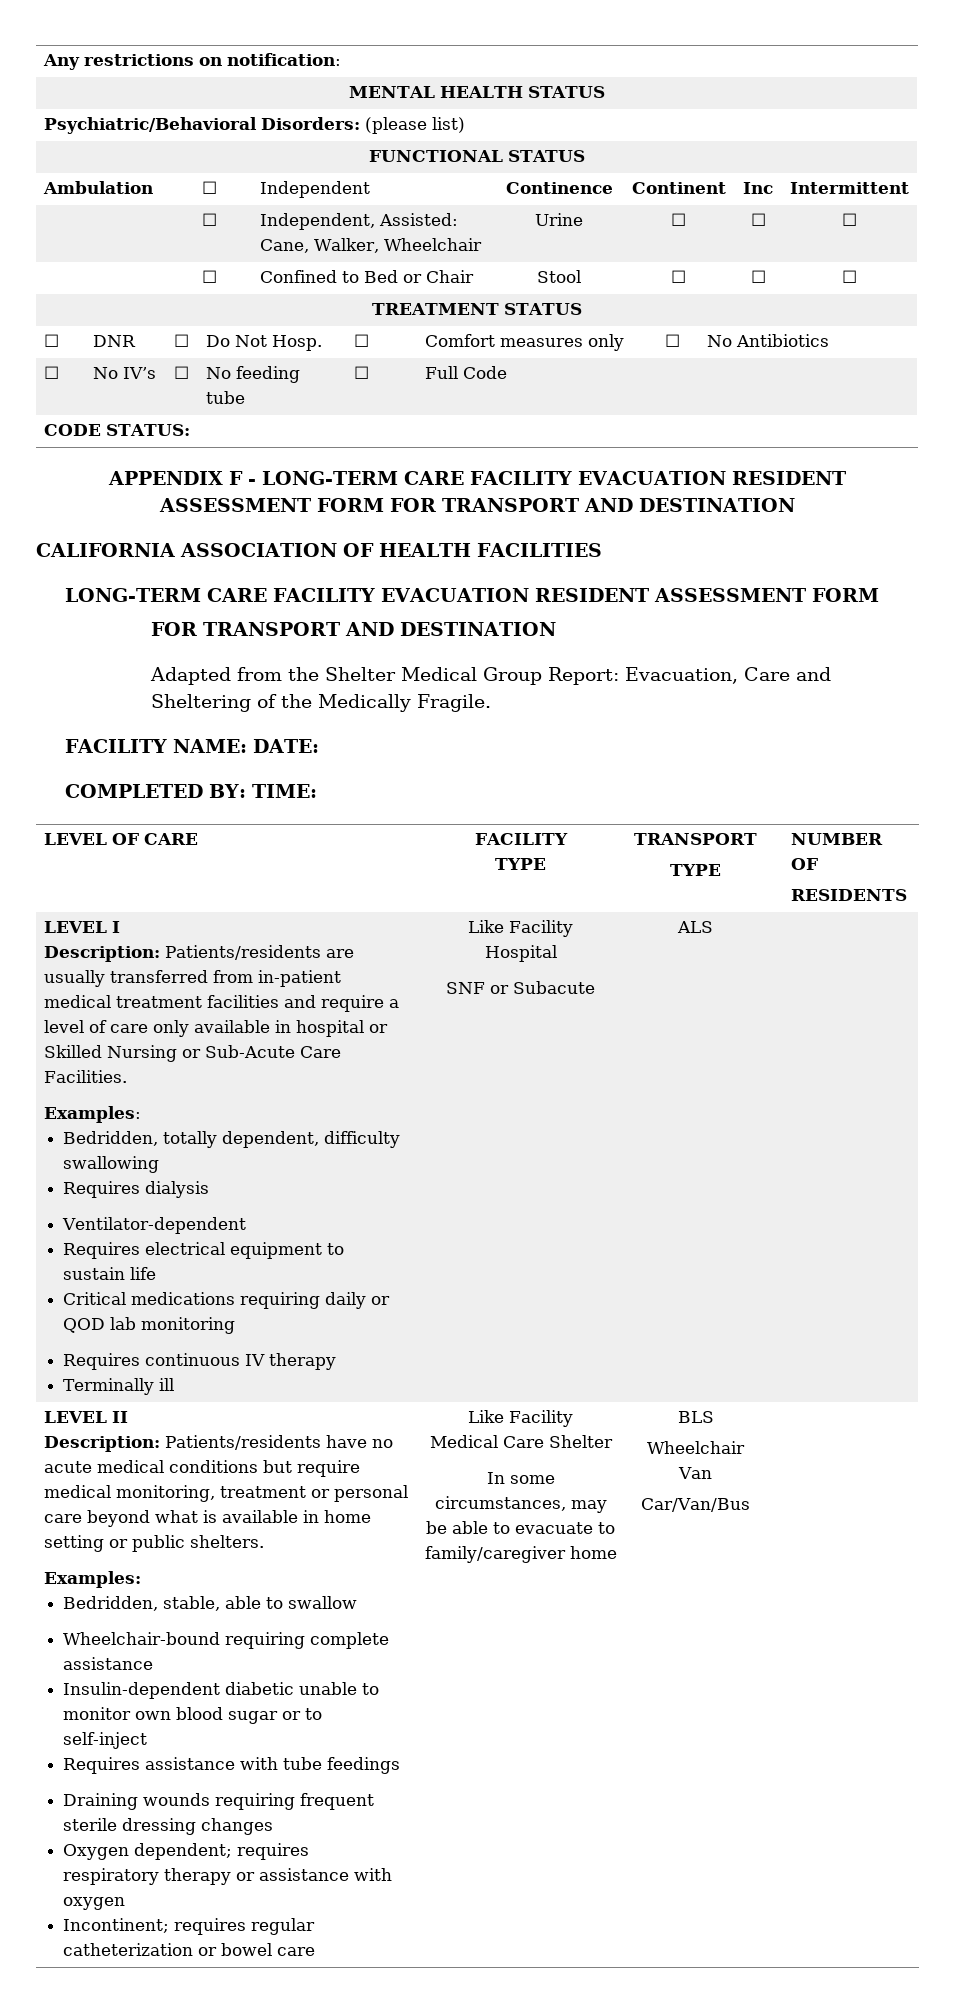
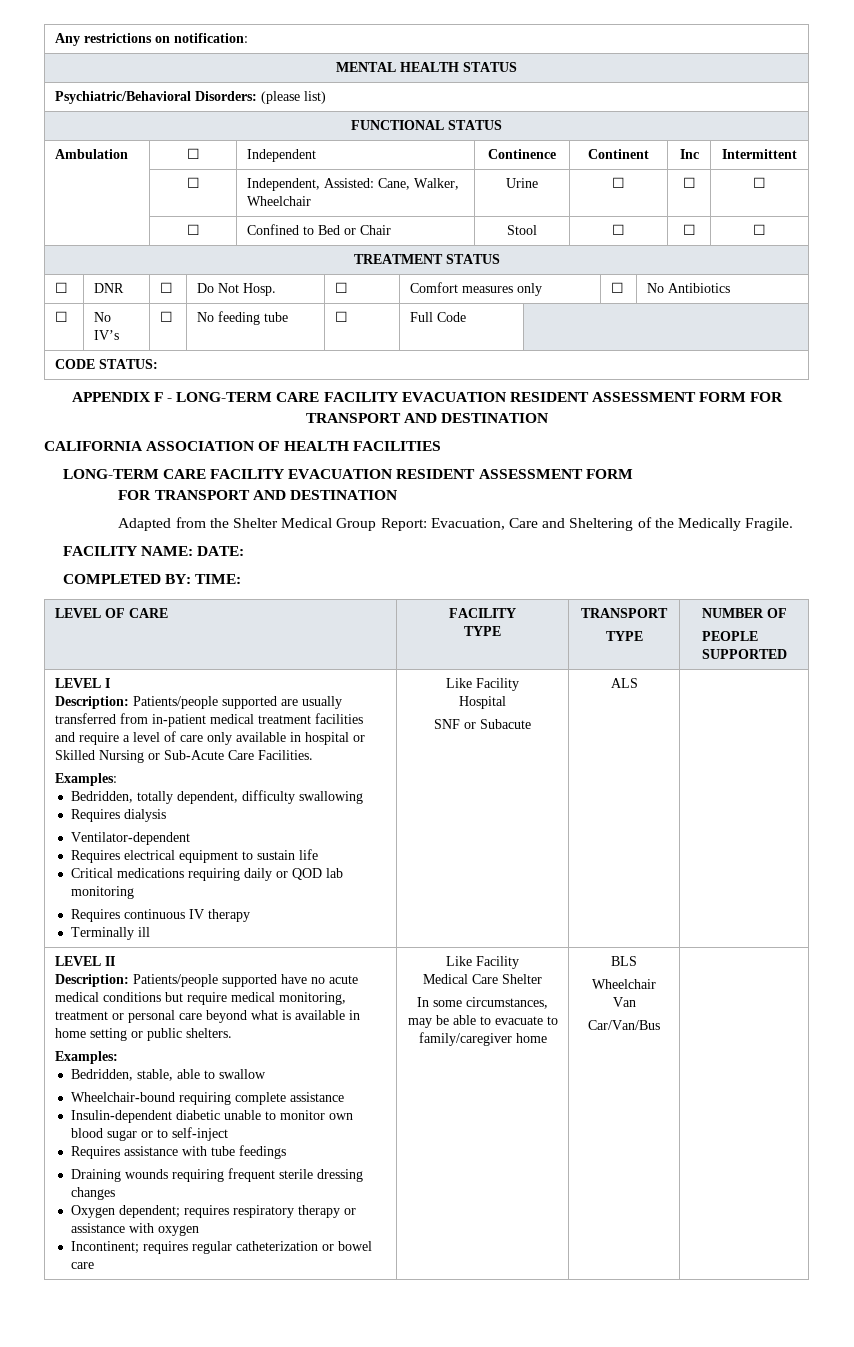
[791,889,908,901] RESIDENTS -> [701,631,758,641] [701,649,787,659] PEOPLE SUPPORTED
[165,945,322,960] Patients/residents -> [133,696,278,709] Patients/people supported
[165,1435,322,1450] Patients/residents -> [133,974,278,987] Patients/people supported

